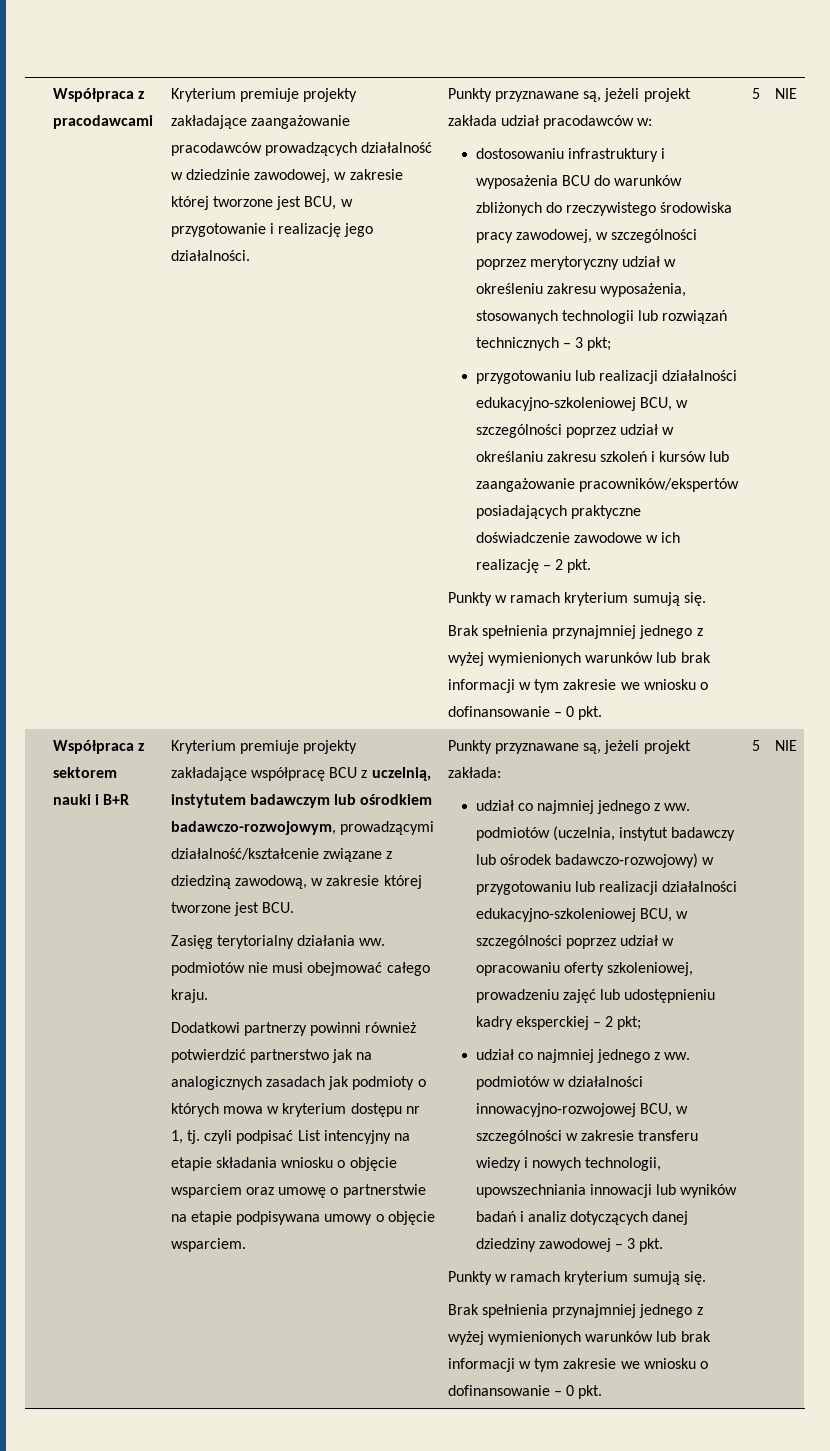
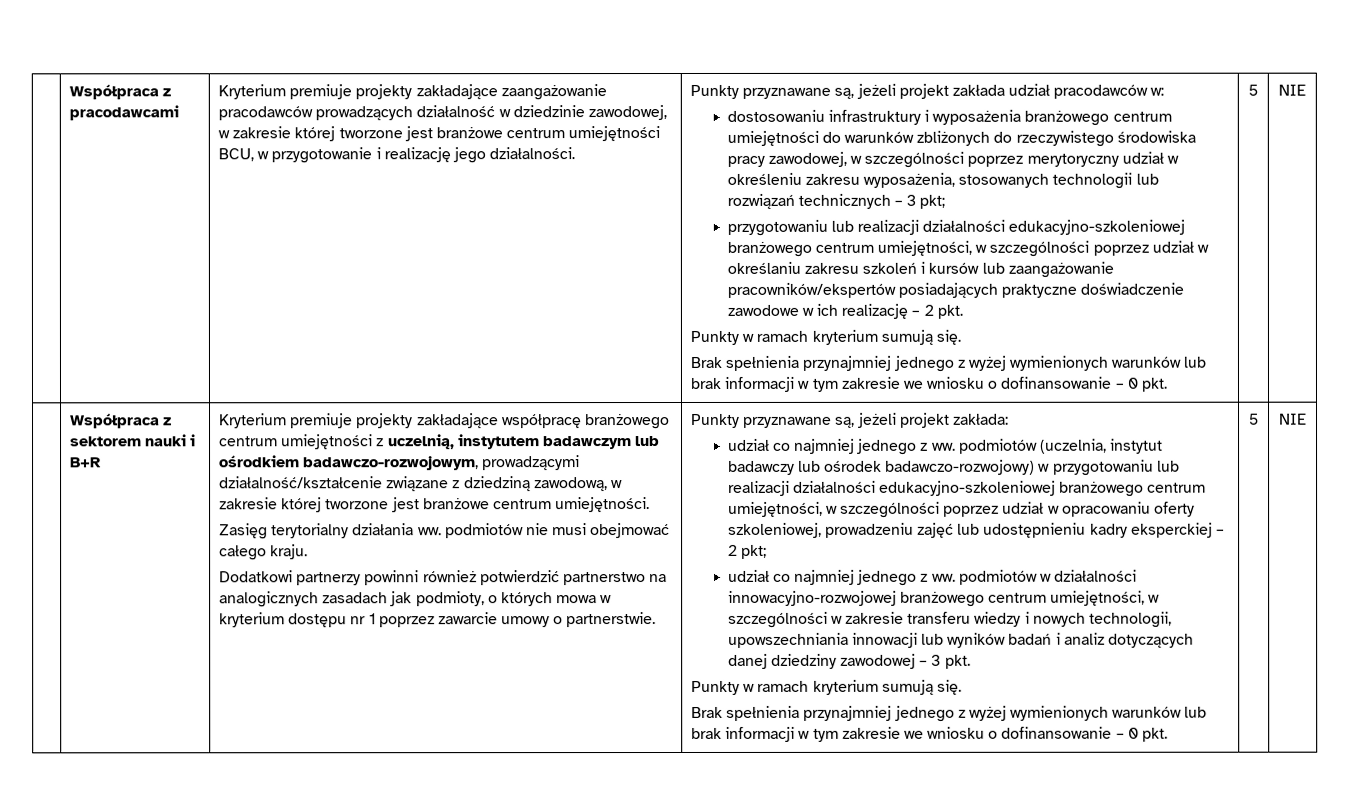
(302, 203) none -> [435,126,661,142] branżowe centrum umiejętności
[561,175,590,186] BCU -> [1024,110,1172,126] [726,130,819,146] branżowego centrum umiejętności
[639,397,672,411] BCU, -> [726,240,972,257] branżowego centrum umiejętności,
[329,767,358,778] BCU -> [584,414,670,430] [218,434,374,450] branżowego centrum umiejętności
[262,902,295,913] BCU. -> [422,497,651,513] branżowe centrum umiejętności.
[332,1049,354,1063] jak -> (646, 579) none
[352,1076,415,1090] podmioty -> [415,591,485,607] podmioty,
[170,1130,410,1144] [170,1157,397,1171] [170,1184,426,1198] [170,1211,435,1225] [170,1238,246,1252] 1, tj. czyli podpisać List intencyjny na etapie składania wniosku o objęcie wsparciem oraz umowę o partnerstwie na etapie podpisywana umowy o objęcie wsparciem. -> [368,612,657,628] 1 poprzez zawarcie umowy o partnerstwie.
[639,908,672,922] BCU, -> [1059,481,1207,497] [727,501,823,517] branżowego centrum umiejętności,
[639,1103,672,1117] BCU, -> [899,590,1146,607] branżowego centrum umiejętności,

